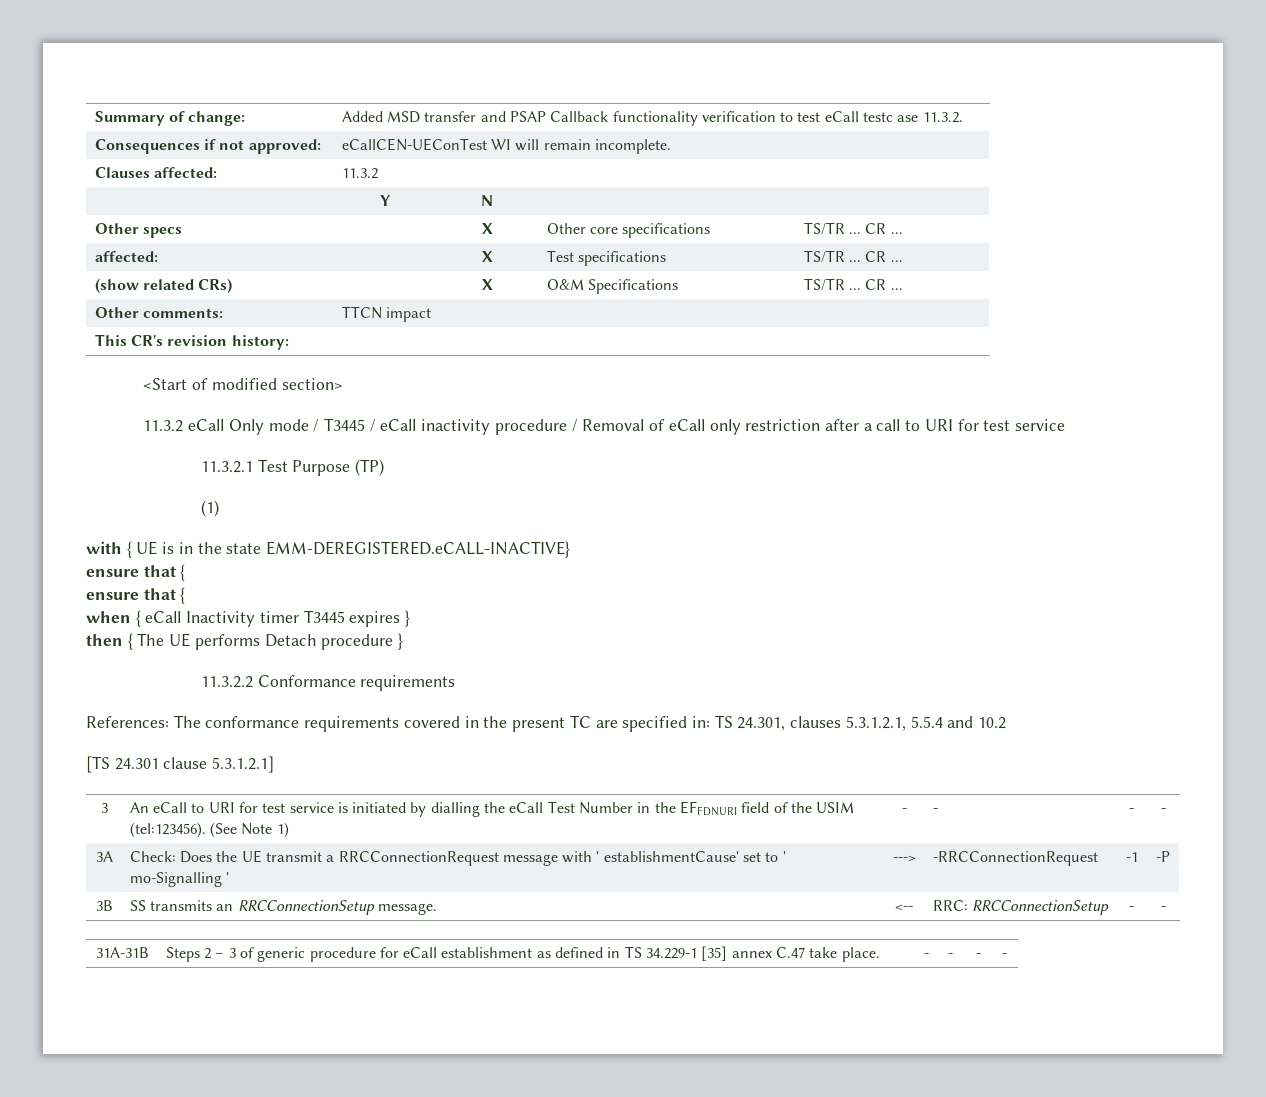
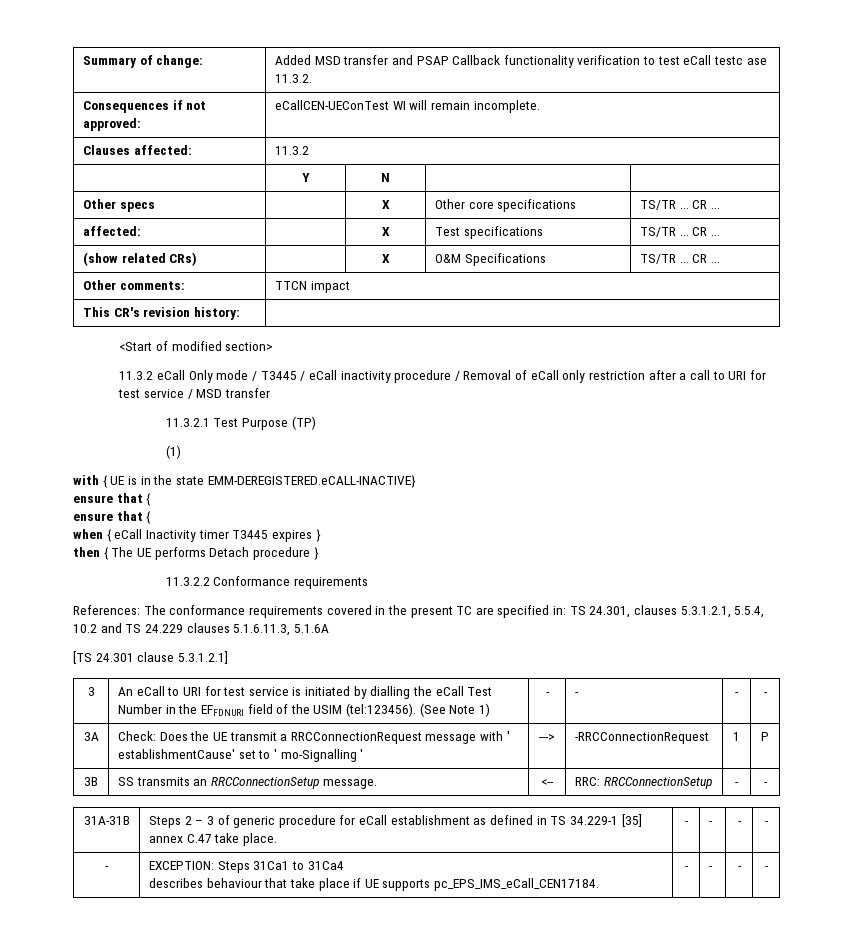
(1066, 425) none -> [187,388,270,399] / MSD transfer
[910,716,1007,729] 5.5.4 and 10.2 -> [734,606,765,618] [73,623,329,636] 5.5.4, 10.2 and TS 24.229 clauses 5.1.6.11.3, 5.1.6A
[1125,852,1138,862] [1156,851,1170,862] -1 | -P -> [733,732,740,741] [761,732,769,741] 1 | P
(1007, 955) none -> [105,866,109,870] [148,861,344,873] [148,878,600,891] [684,866,689,870] [708,866,713,870] [737,866,742,870] [764,866,769,870] // - | EXCEPTION: Steps 31Ca1 to 31Ca4 // describes behaviour that take place if UE supports pc_EPS_IMS_eCall_CEN17184. | - | - | - | -

